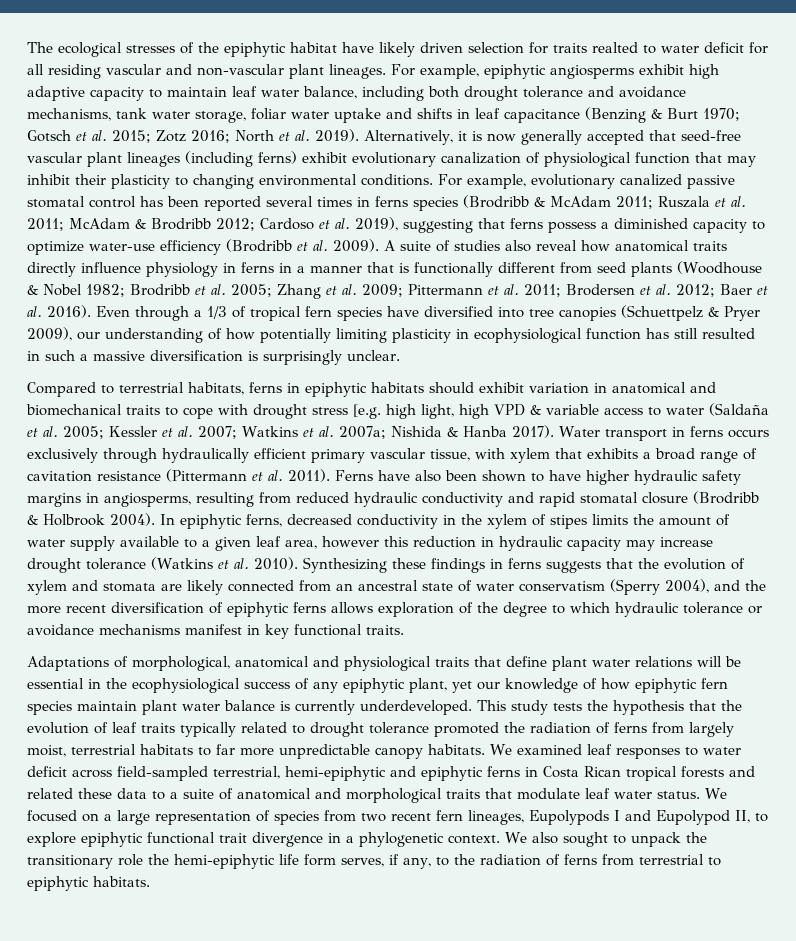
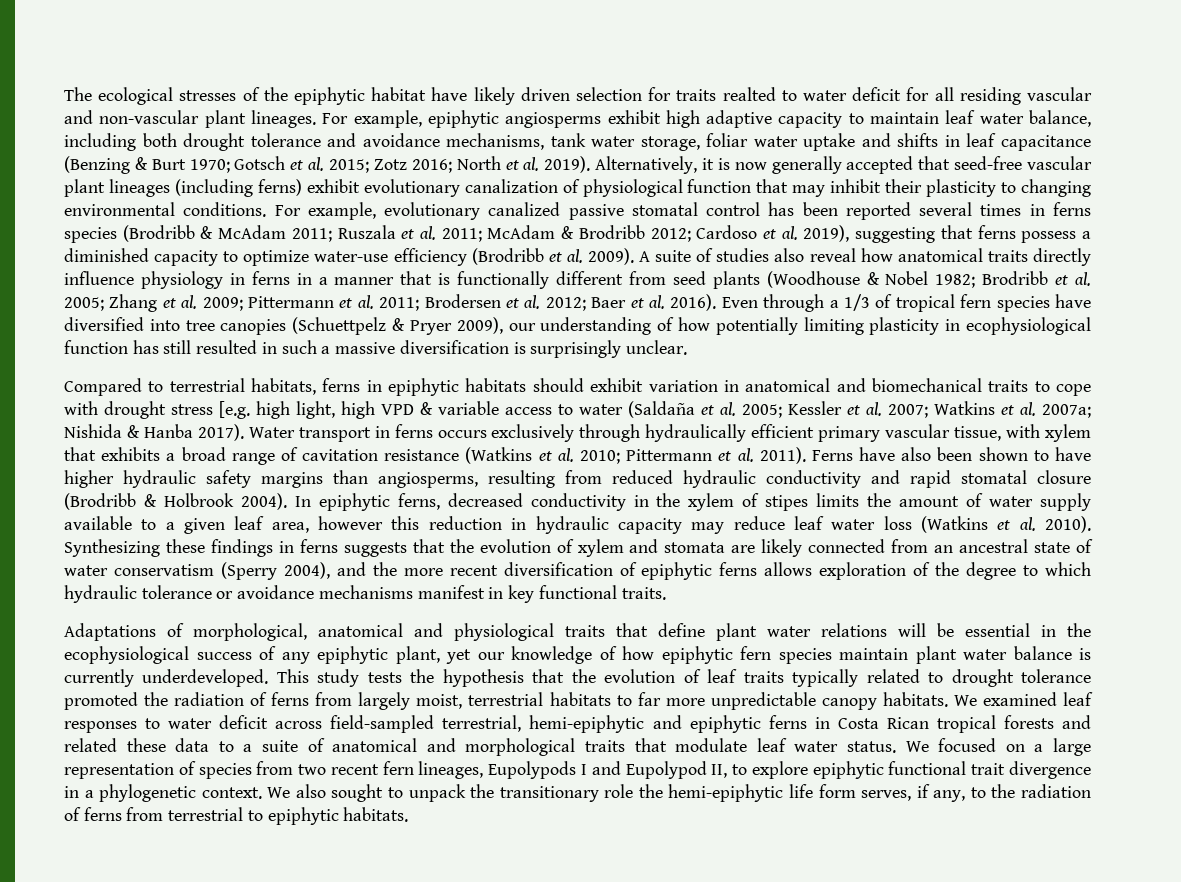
[166,469,247,482] (Pittermann -> [465,447,713,464] (Watkins et al. 2010; Pittermann
[86,493,99,503] in -> [333,470,368,484] than
[660,537,713,547] [27,558,146,573] increase drought tolerance -> [733,516,912,530] reduce leaf water loss

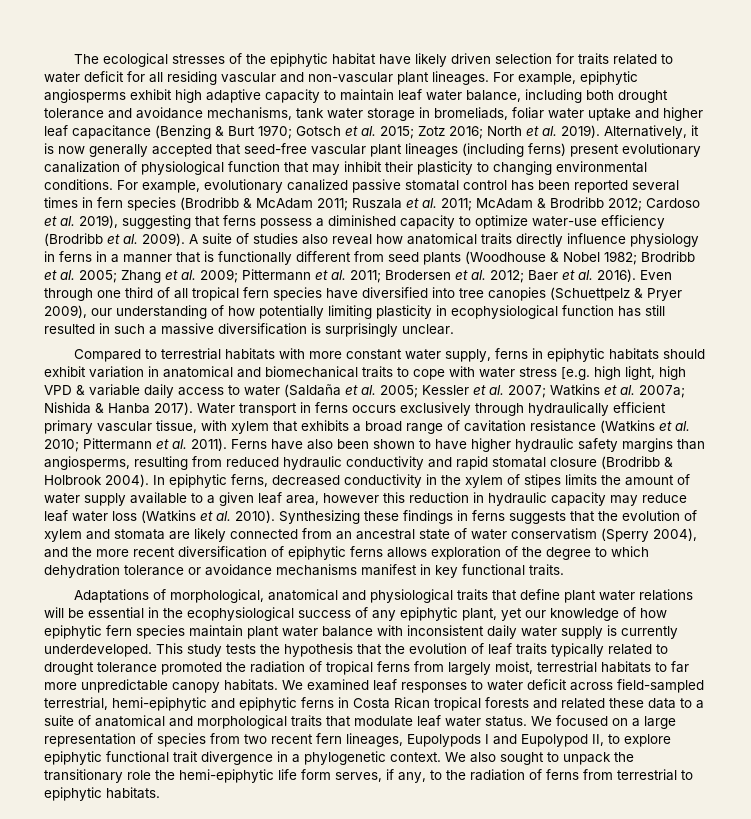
[722,87,776,101] realted -> [613,54,658,65] related
[640,136,700,151] storage, -> [367,107,508,121] storage in bromeliads,
[897,133,960,147] shifts in -> [663,107,703,121] higher
[306,179,360,193] exhibit -> [570,144,619,157] present
[1052,202,1091,216] ferns -> [97,197,123,208] fern
[829,294,893,311] a 1/3 of -> [97,287,188,299] one third of all
[251,378,317,395] habitats, -> [225,348,492,362] habitats with more constant water supply,
[104,401,166,419] drought -> [479,367,515,378] water
(499, 408) none -> [144,384,174,398] daily
[64,585,137,603] hydraulic -> [44,564,120,578] dehydration
(1072, 653) none -> [377,625,603,639] with inconsistent daily water supply
(268, 699) none -> [326,661,373,675] tropical

